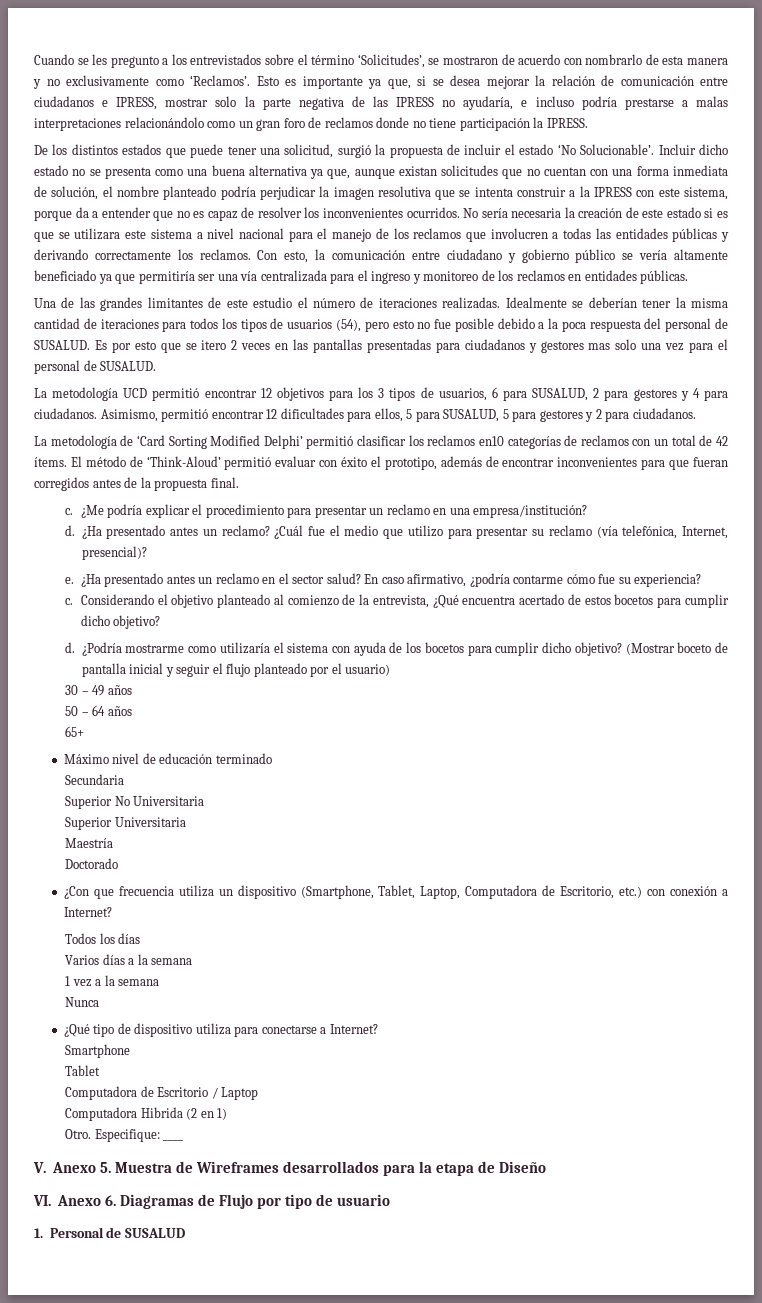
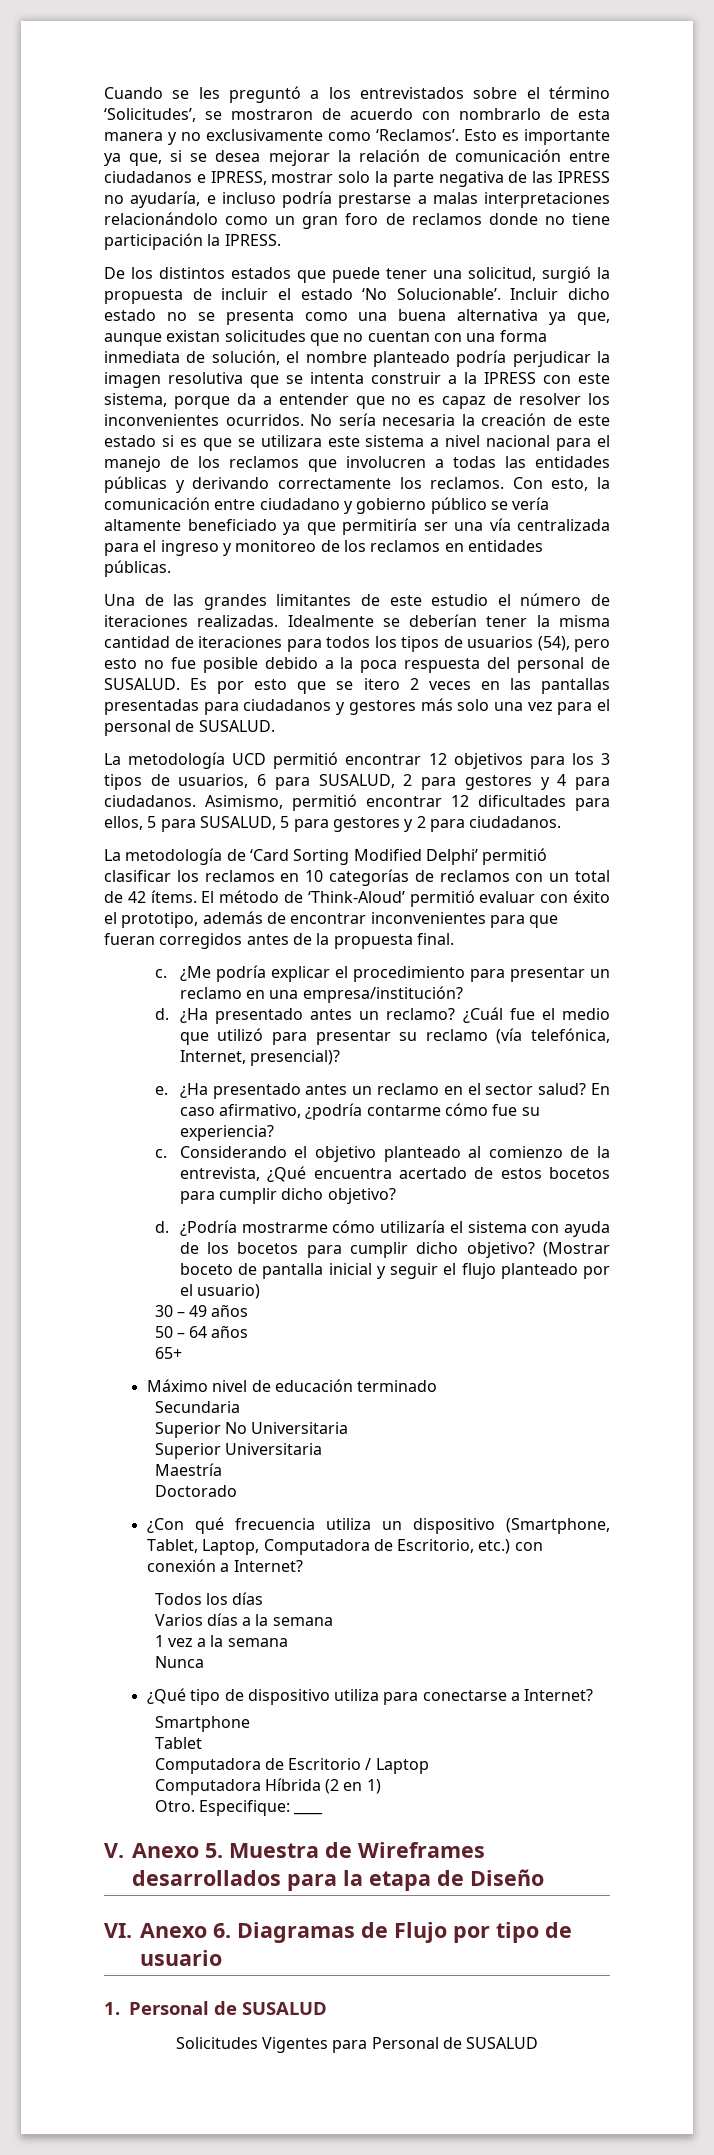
[110,56,159,68] pregunto -> [229,86,301,103] preguntó
[588,343,611,350] mas -> [420,698,453,711] más
[478,436,504,446] en10 -> [280,870,324,882] en 10
[407,525,443,537] utilizo -> [217,1028,264,1041] utilizó
[188,646,217,653] como -> [332,1220,376,1233] cómo
[93,889,114,899] que -> [194,1517,224,1534] qué
[140,1107,183,1118] Hibrida -> [264,1778,321,1791] Híbrida
(186, 1233) none -> [175,2037,539,2053] // Solicitudes Vigentes para Personal de SUSALUD

